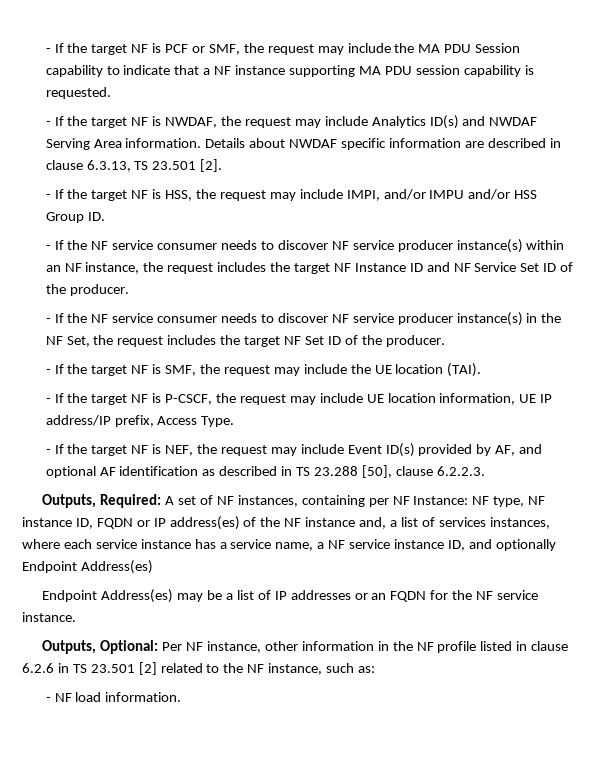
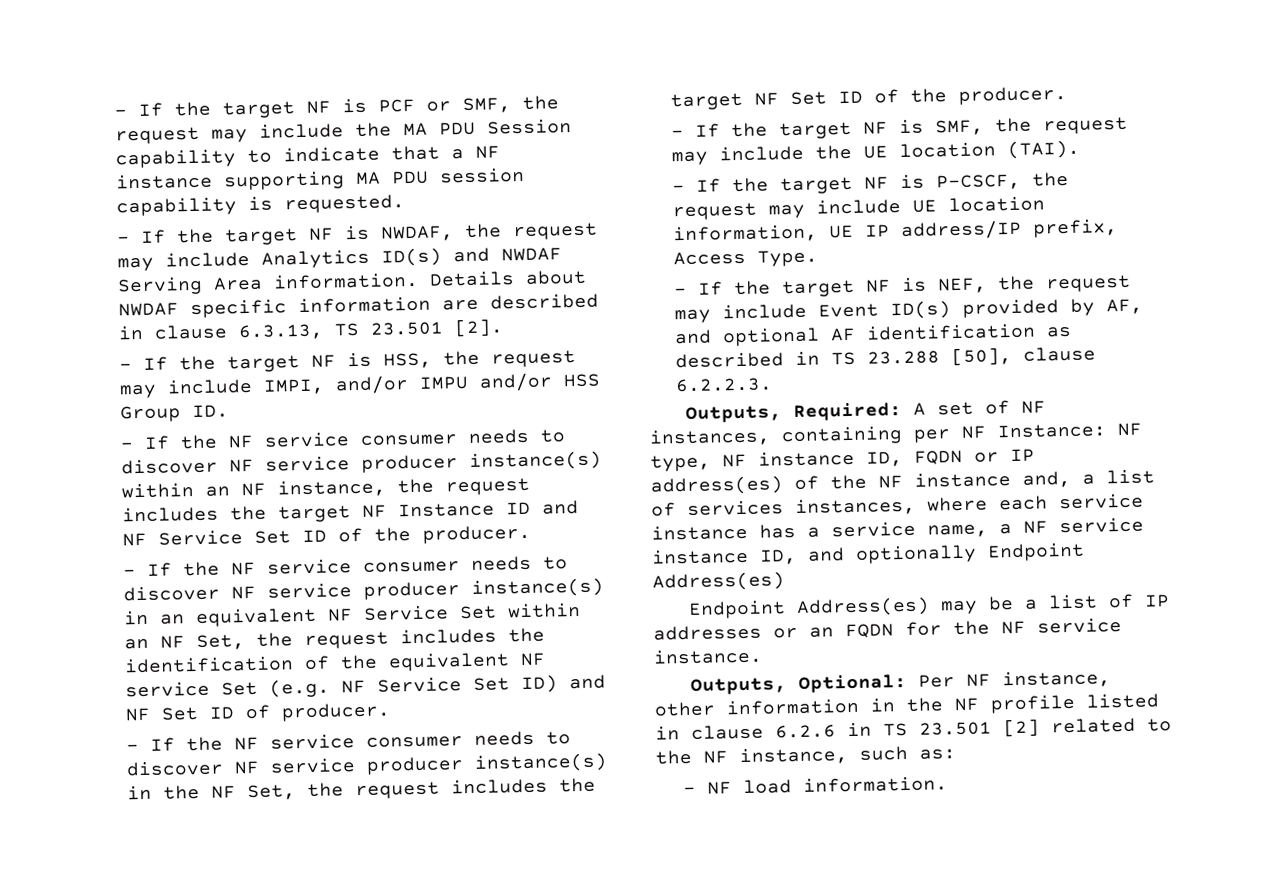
(129, 290) none -> [123,555,569,577] [123,577,605,602] [124,602,582,627] [124,627,546,650] [124,652,547,674] [125,674,607,698] [125,702,392,722] // - If the NF service consumer needs to discover NF service producer instance(s) in an equivalent NF Service Set within an NF Set, the request includes the identification of the equivalent NF service Set (e.g. NF Service Set ID) and NF Set ID of producer.

